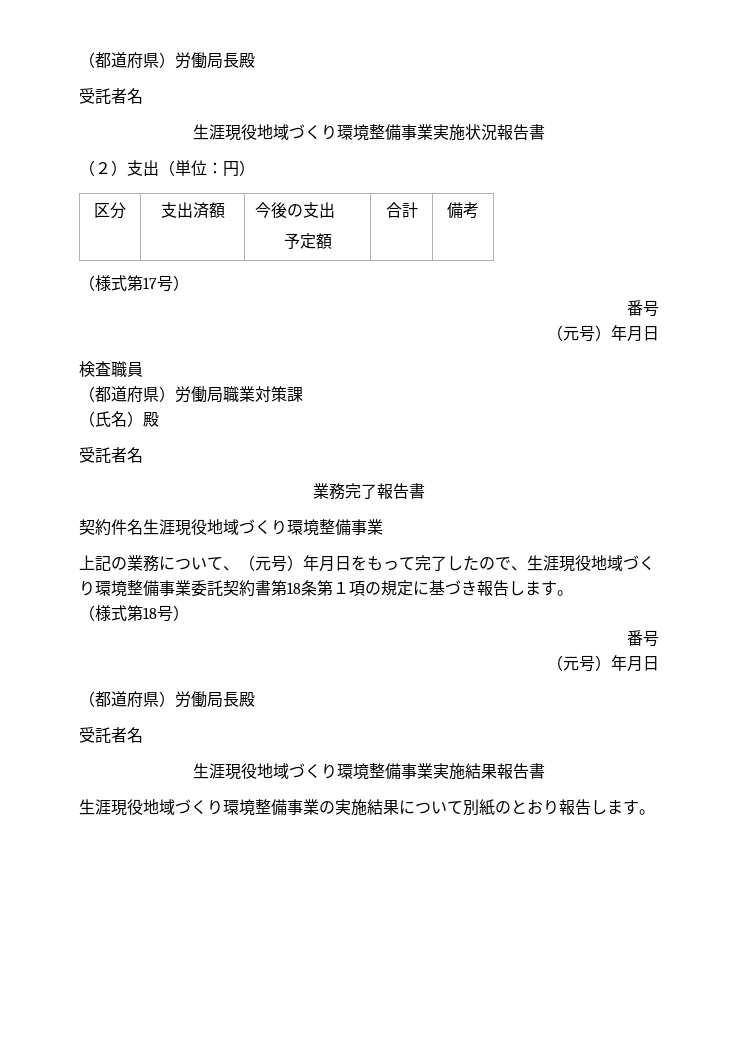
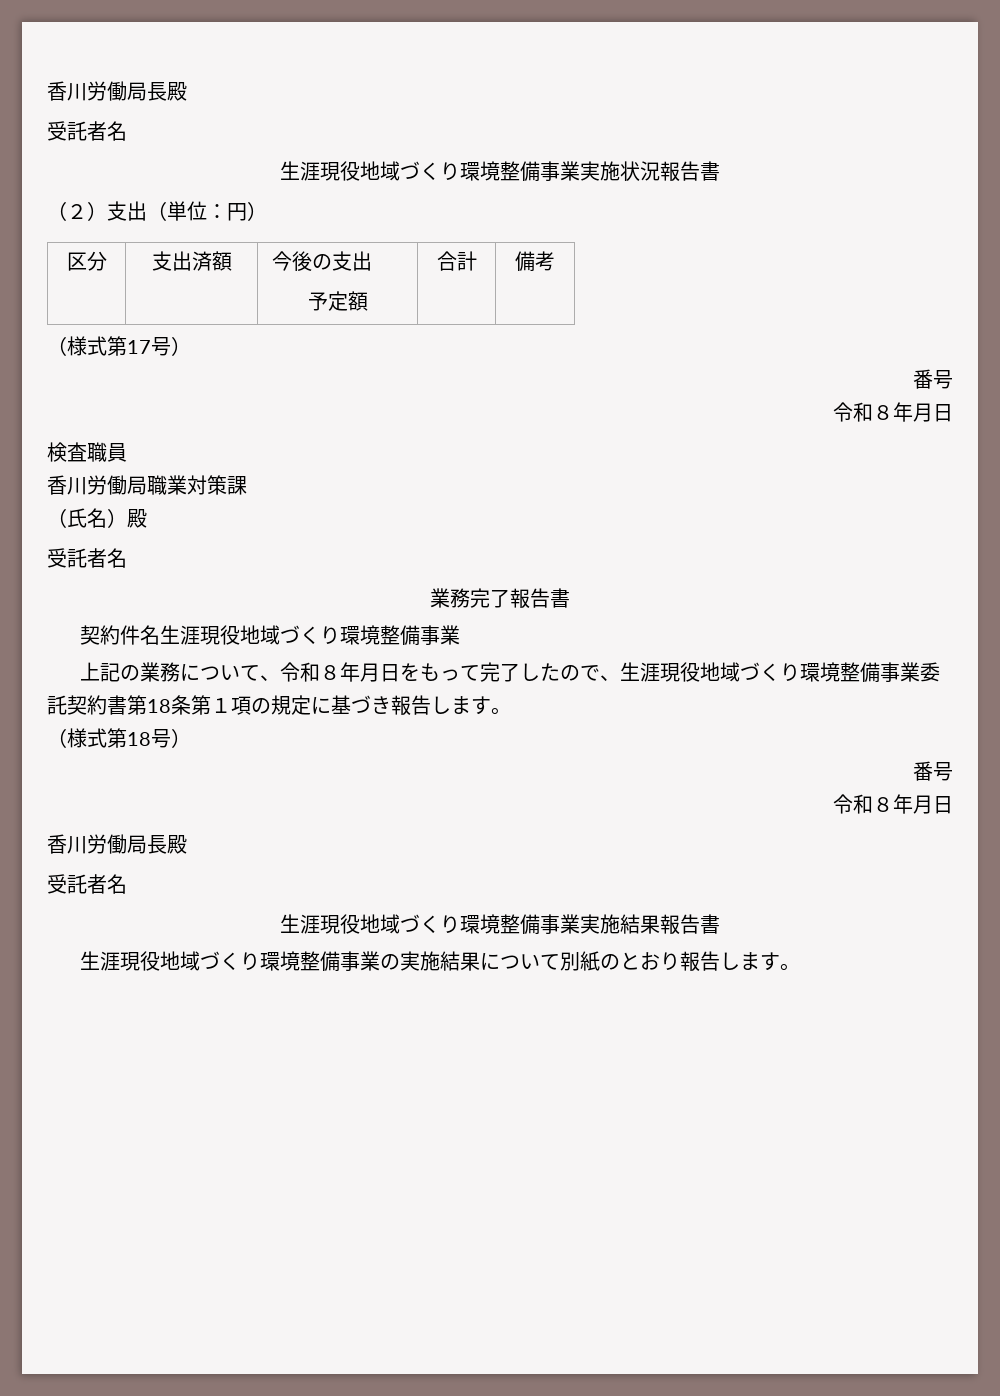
[79,52,175,69] （都道府県） -> [47,81,87,101] 香川
[547,325,611,342] （元号） -> [833,402,893,422] 令和８
[79,386,175,403] （都道府県） -> [47,475,87,495] 香川
[239,555,303,572] （元号） -> [280,662,341,682] 令和８
[547,655,659,672] [79,691,175,708] （元号）年月日 // （都道府県） -> [833,794,953,814] [47,834,87,854] 令和８年月日 // 香川

